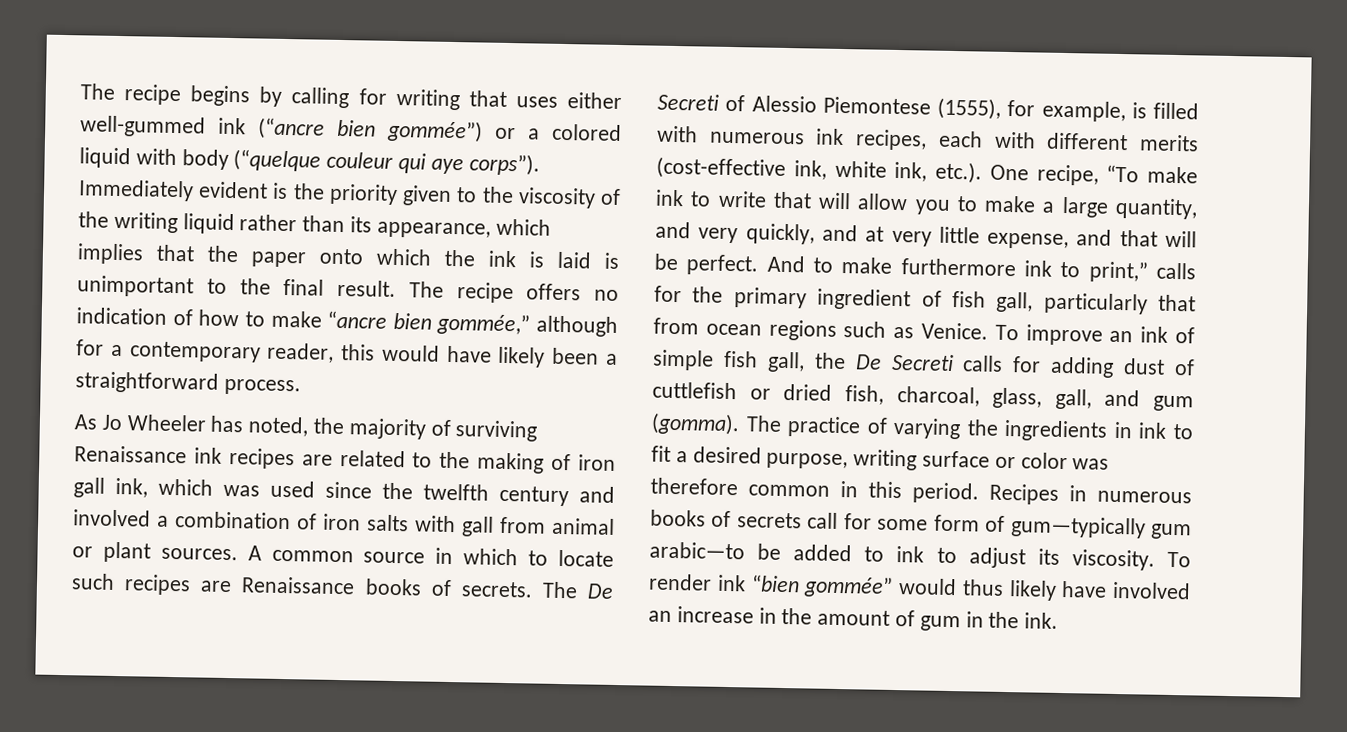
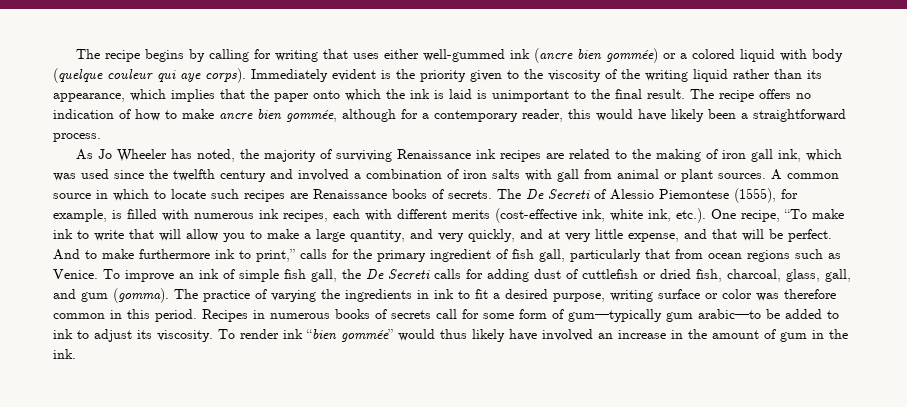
[258,117,483,143] (“ancre bien gommée”) -> [534,48,659,63] (ancre bien gommée)
[233,149,322,172] (“quelque -> [53,68,103,83] (quelque
[468,153,540,176] corps”). -> [205,68,246,83] corps).
[327,310,531,336] “ancre bien gommée,” -> [219,109,337,122] ancre bien gommée,

